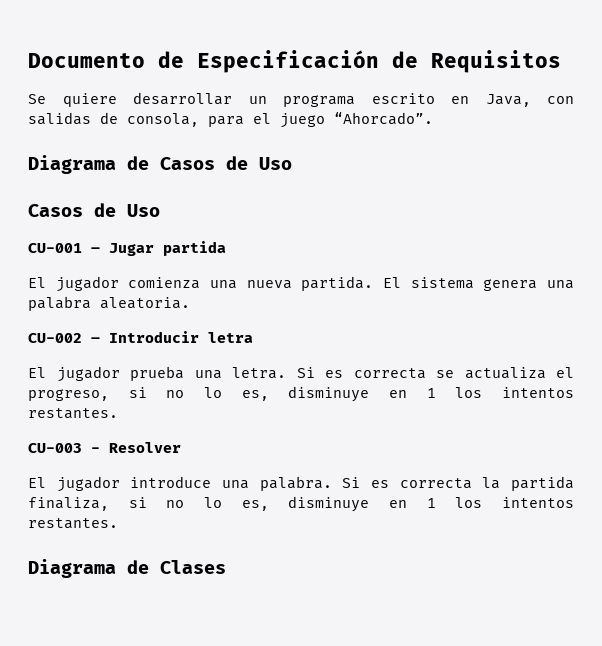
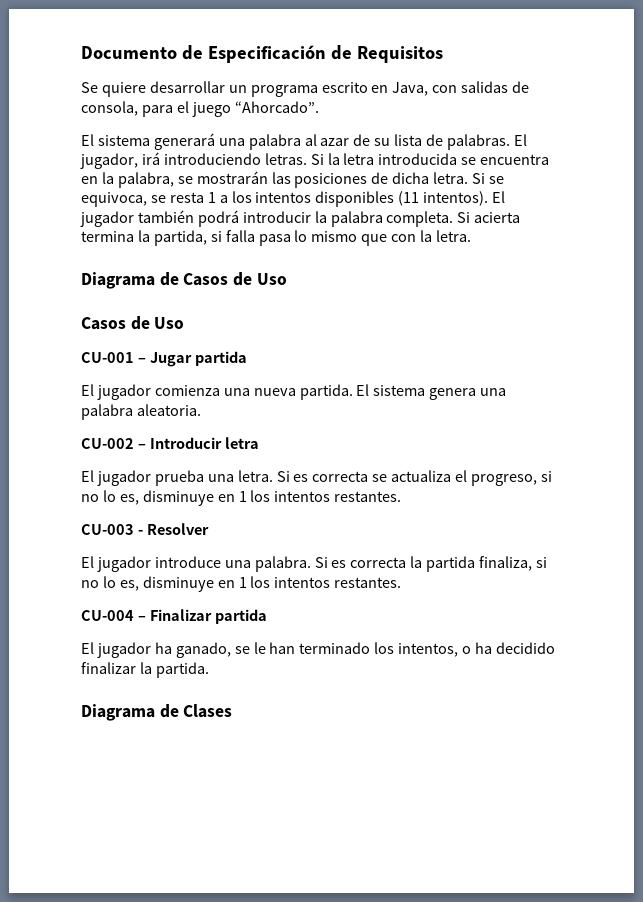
(433, 118) none -> [81,133,527,150] [80,152,550,169] [81,171,505,188] [81,191,506,207] [80,210,521,227] [81,230,472,246] // El sistema generará una palabra al azar de su lista de palabras. El jugador, irá introduciendo letras. Si la letra introducida se encuentra en la palabra, se mostrarán las posiciones de dicha letra. Si se equivoca, se resta 1 a los intentos disponibles (11 intentos). El jugador también podrá introducir la palabra completa. Si acierta termina la partida, si falla pasa lo mismo que con la letra.
(118, 523) none -> [81,609,267,624] [81,642,555,658] [81,662,209,678] // CU-004 – Finalizar partida // El jugador ha ganado, se le han terminado los intentos, o ha decidido finalizar la partida.

